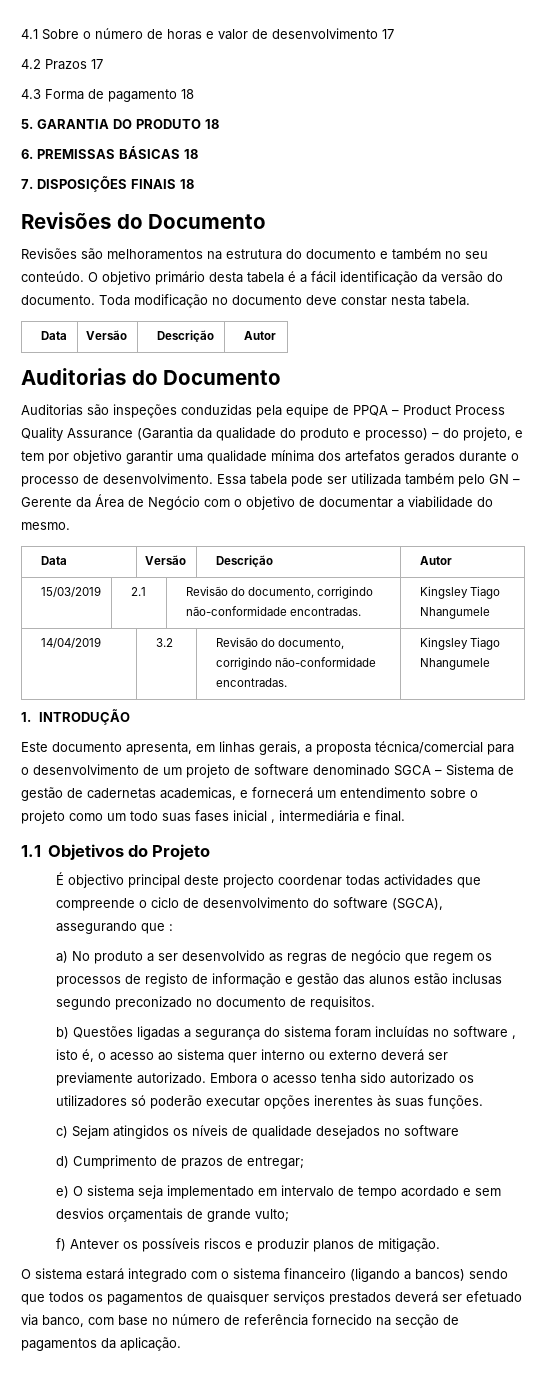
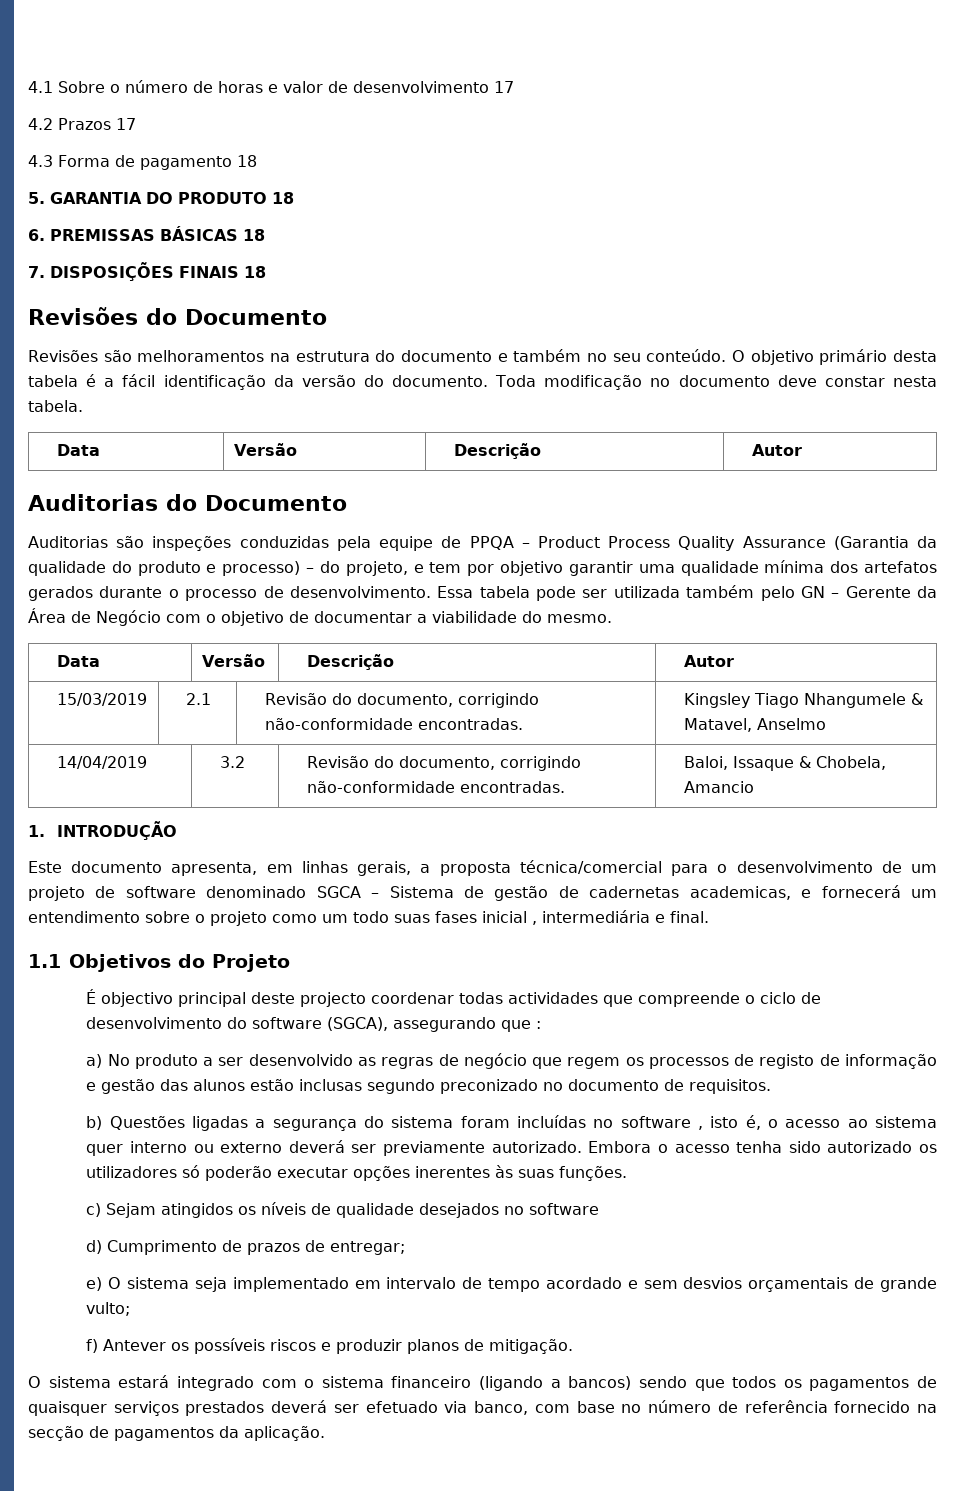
(490, 613) none -> [910,693,923,705] [683,718,826,732] & Matavel, Anselmo
[419,637,500,650] [419,658,490,670] Kingsley Tiago Nhangumele -> [683,756,886,771] [683,781,754,793] Baloi, Issaque & Chobela, Amancio

